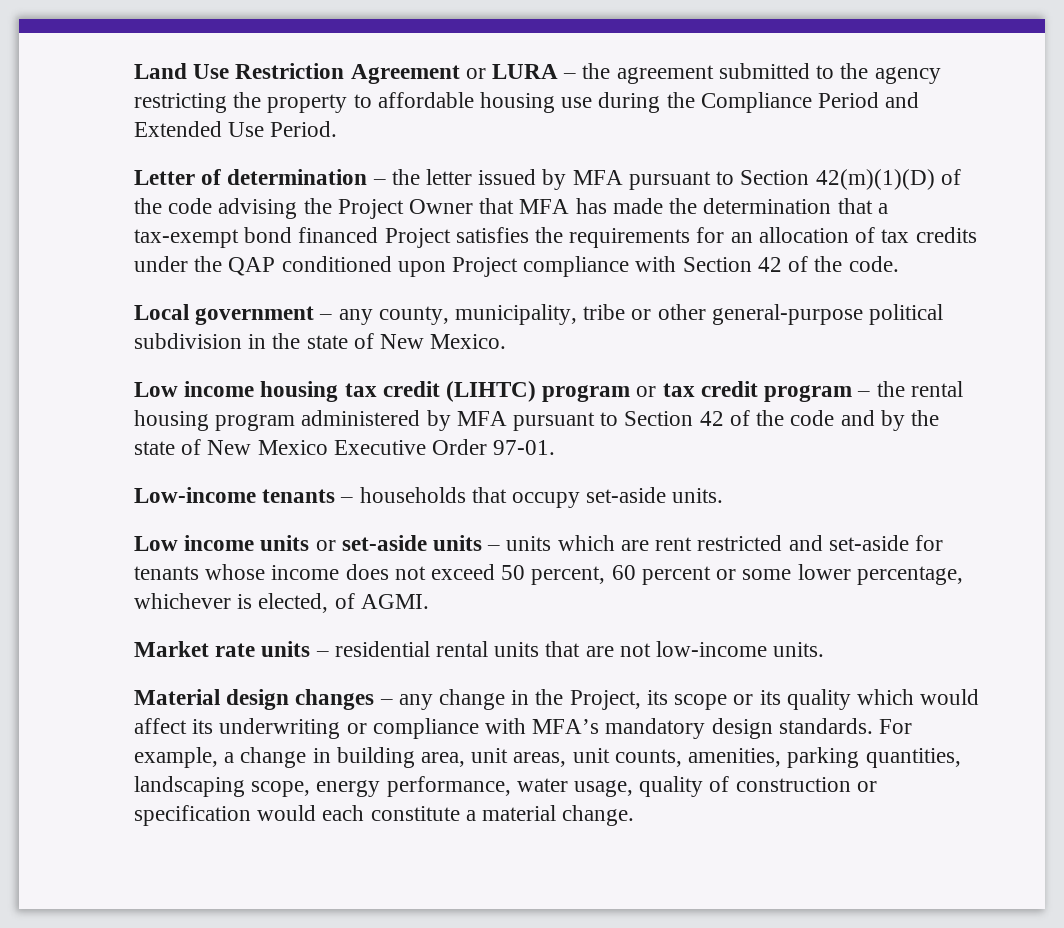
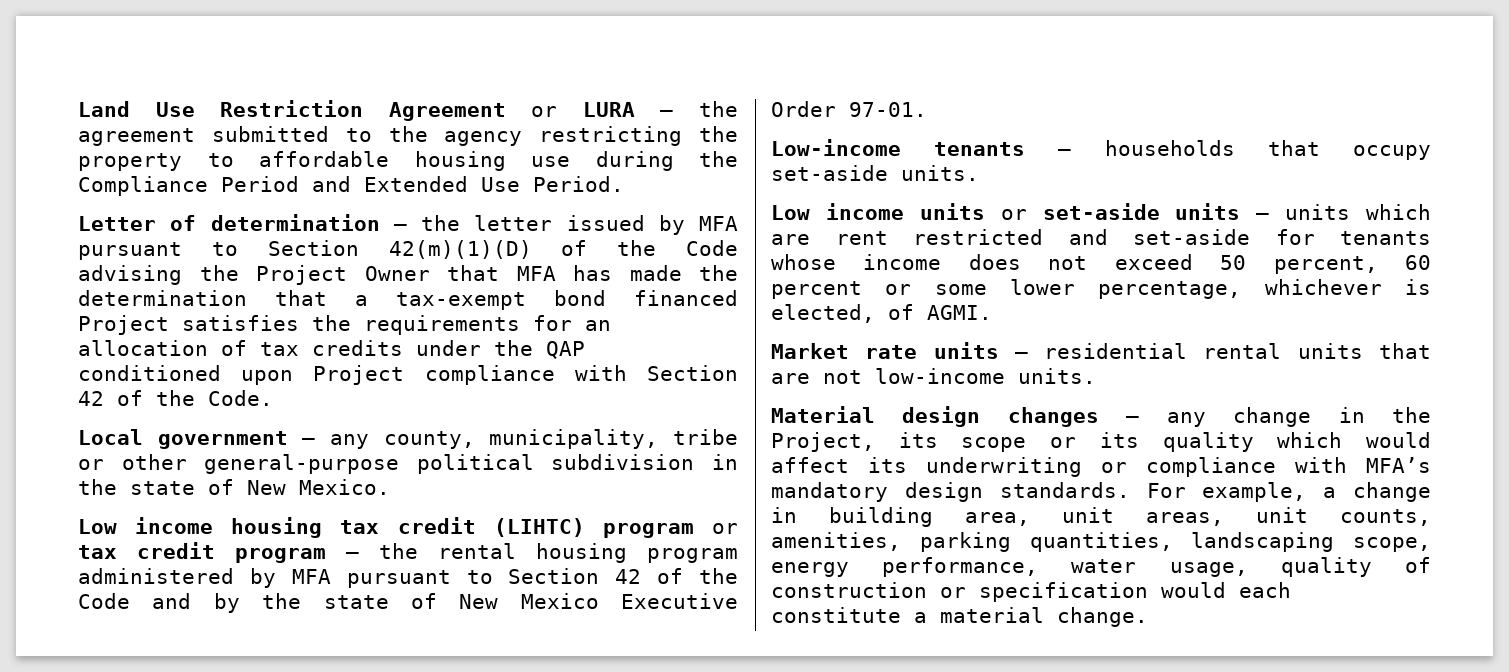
[168,198,213,214] code -> [686,240,738,256] Code
[848,256,899,272] code. -> [208,390,273,406] Code.
[790,410,835,426] code -> [78,593,130,609] Code

